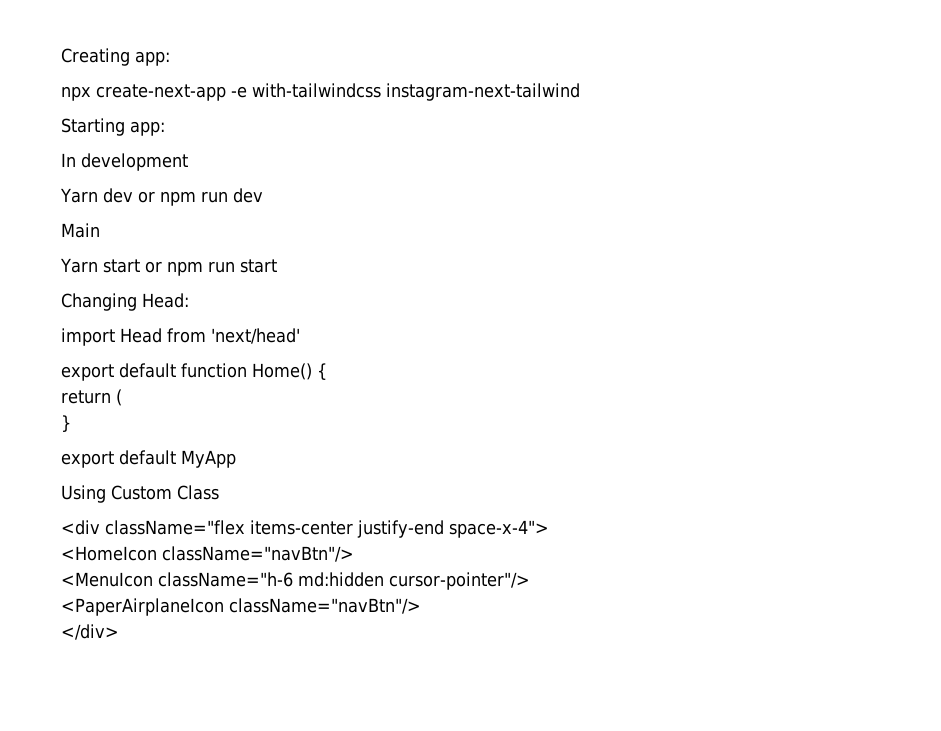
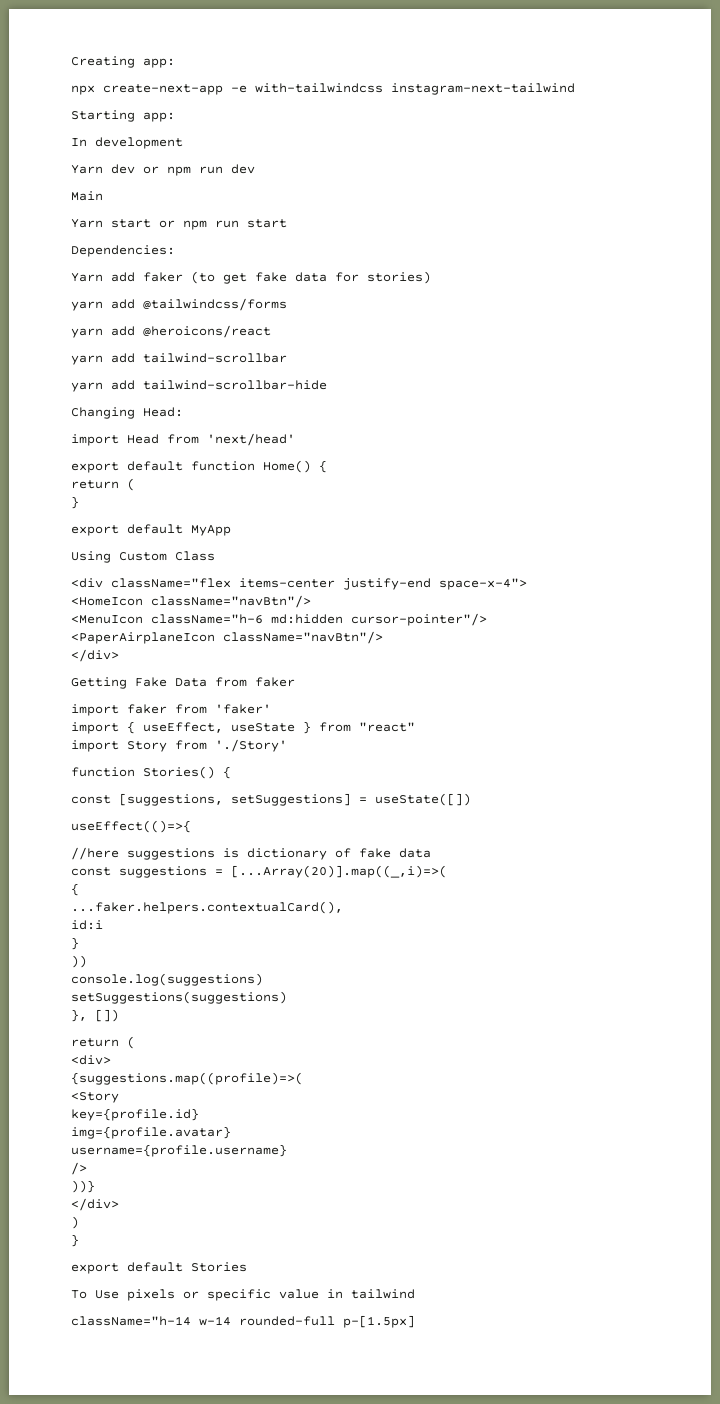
(277, 266) none -> [71,245,175,257] [71,271,431,284] [71,298,287,311] [71,325,271,338] [71,353,287,365] [71,380,327,392] // Dependencies: // Yarn add faker (to get fake data for stories) // yarn add @tailwindcss/forms // yarn add @heroicons/react // yarn add tailwind-scrollbar // yarn add tailwind-scrollbar-hide
(119, 632) none -> [71,677,295,689] [71,704,271,716] [71,721,415,734] [71,739,287,752] [71,766,231,779] [71,793,471,806] [71,820,191,833] [71,847,431,860] [71,865,447,878] [71,883,79,896] [71,901,343,914] [71,920,103,930] [71,937,79,950] [71,955,87,968] [71,973,263,986] [71,991,287,1004] [71,1009,119,1022] [71,1036,135,1049] [71,1055,111,1065] [71,1072,303,1085] [71,1092,119,1103] [71,1108,199,1121] [71,1126,231,1139] [71,1144,287,1157] [71,1162,87,1175] [71,1180,95,1193] [71,1198,119,1211] [71,1216,79,1229] [71,1234,79,1247] [71,1262,247,1274] [71,1289,415,1301] [71,1315,415,1328] // Getting Fake Data from faker // import faker from 'faker' // import { useEffect, useState } from "react" // import Story from './Story' // function Stories() { // const [suggestions, setSuggestions] = useState([]) // useEffect(()=>{ // //here suggestions is dictionary of fake data // const suggestions = [...Array(20)].map((_,i)=>( // { // ...faker.helpers.contextualCard(), // id:i // } // )) // console.log(suggestions) // setSuggestions(suggestions) // }, []) // return ( // <div> // {suggestions.map((profile)=>( // <Story // key={profile.id} // img={profile.avatar} // username={profile.username} // /> // ))} // </div> // ) // } // export default Stories // To Use pixels or specific value in tailwind // className="h-14 w-14 rounded-full p-[1.5px]

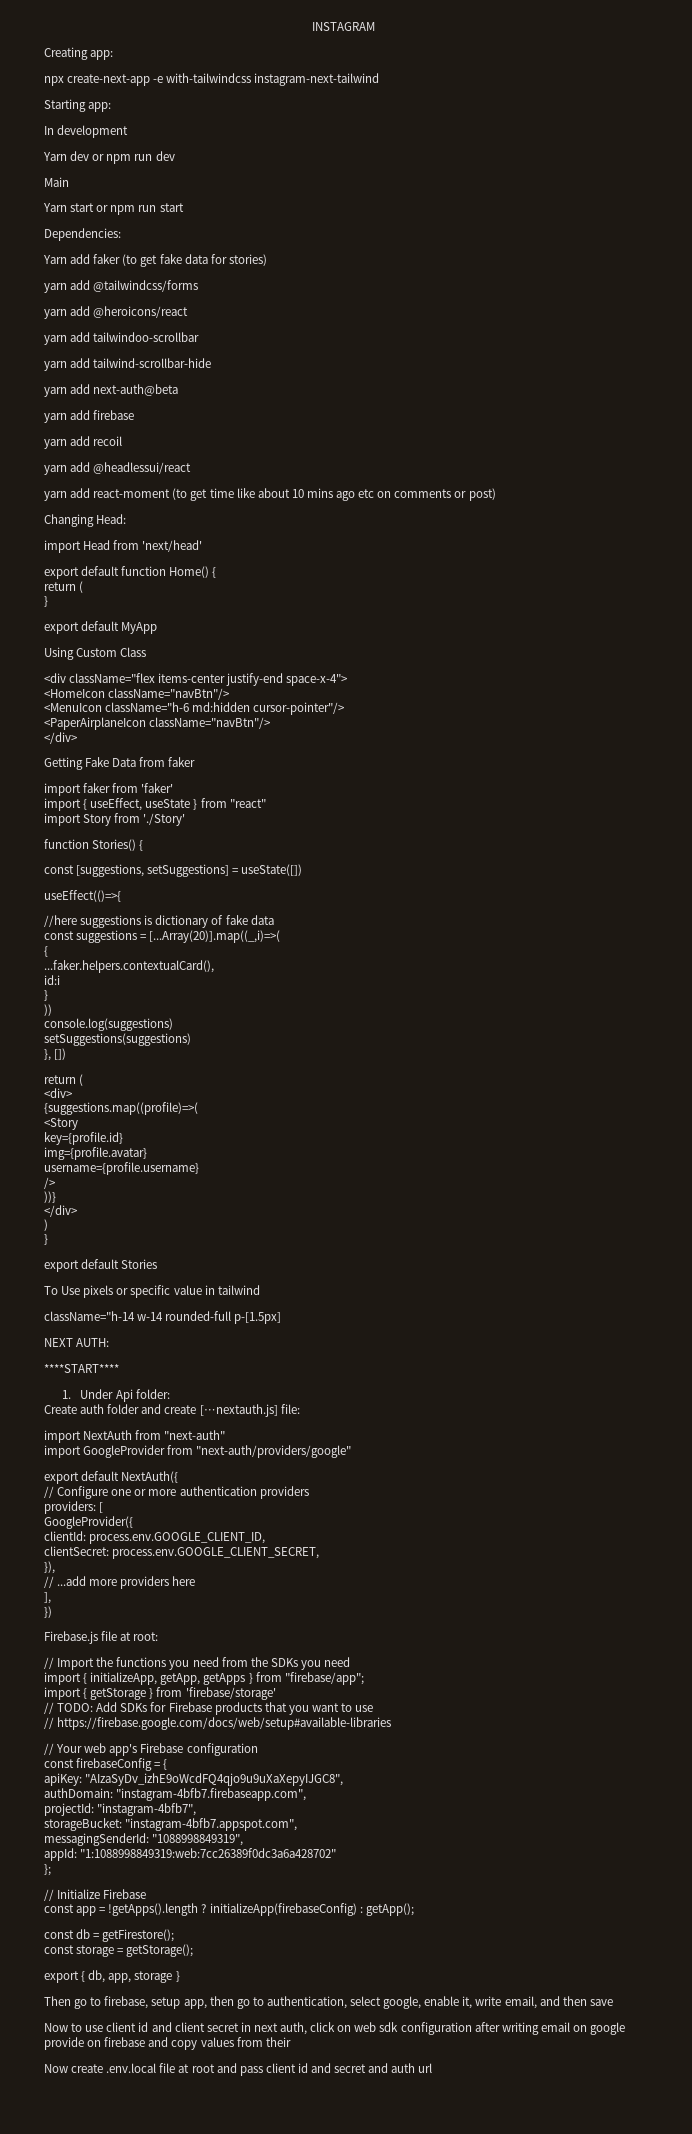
(71, 62) none -> [311,22,375,31] INSTAGRAM //
[143,353,287,363] tailwind-scrollbar -> [93,332,200,342] tailwindoo-scrollbar
(327, 385) none -> [44,384,179,397] [44,410,135,423] [44,436,123,449] [44,462,192,475] [44,488,496,501] // yarn add next-auth@beta // yarn add firebase // yarn add recoil // yarn add @headlessui/react // yarn add react-moment (to get time like about 10 mins ago etc on comments or post)
(415, 1321) none -> [44,1338,110,1347] [44,1364,119,1373] [62,1389,170,1402] [44,1404,300,1417] [44,1430,226,1443] [44,1445,352,1458] [44,1471,179,1484] [44,1486,309,1499] [44,1501,104,1514] [44,1516,133,1529] [44,1531,266,1544] [44,1546,320,1559] [44,1561,55,1574] [44,1576,196,1589] [44,1592,51,1604] [44,1606,52,1618] [44,1631,159,1644] [44,1657,351,1670] [44,1672,364,1685] [44,1687,276,1700] [44,1702,374,1715] [44,1717,392,1730] [44,1743,258,1756] [44,1758,168,1771] [44,1773,344,1786] [44,1788,307,1801] [44,1803,197,1816] [44,1818,298,1831] [44,1833,244,1846] [44,1848,337,1861] [44,1864,51,1876] [44,1889,147,1901] [44,1903,414,1916] [44,1929,175,1942] [44,1944,194,1957] [44,1970,180,1983] [44,1996,613,2009] [44,2022,626,2035] [44,2037,291,2050] [44,2063,433,2076] // NEXT AUTH: // ****START**** // 1. Under Api folder: // Create auth folder and create […nextauth.js] file: // import NextAuth from "next-auth" // import GoogleProvider from "next-auth/providers/google" // export default NextAuth({ // // Configure one or more authentication providers // providers: [ // GoogleProvider({ // clientId: process.env.GOOGLE_CLIENT_ID, // clientSecret: process.env.GOOGLE_CLIENT_SECRET, // }), // // ...add more providers here // ], // }) // Firebase.js file at root: // // Import the functions you need from the SDKs you need // import { initializeApp, getApp, getApps } from "firebase/app"; // import { getStorage } from 'firebase/storage' // // TODO: Add SDKs for Firebase products that you want to use // // https://firebase.google.com/docs/web/setup#available-libraries // // Your web app's Firebase configuration // const firebaseConfig = { // apiKey: "AIzaSyDv_izhE9oWcdFQ4qjo9u9uXaXepyIJGC8", // authDomain: "instagram-4bfb7.firebaseapp.com", // projectId: "instagram-4bfb7", // storageBucket: "instagram-4bfb7.appspot.com", // messagingSenderId: "1088998849319", // appId: "1:1088998849319:web:7cc26389f0dc3a6a428702" // }; // // Initialize Firebase // const app = !getApps().length ? initializeApp(firebaseConfig) : getApp(); // const db = getFirestore(); // const storage = getStorage(); // export { db, app, storage } // Then go to firebase, setup app, then go to authentication, select google, enable it, write email, and then save // Now to use client id and client secret in next auth, click on web sdk configuration after writing email on google provide on firebase and copy values from their // Now create .env.local file at root and pass client id and secret and auth url

